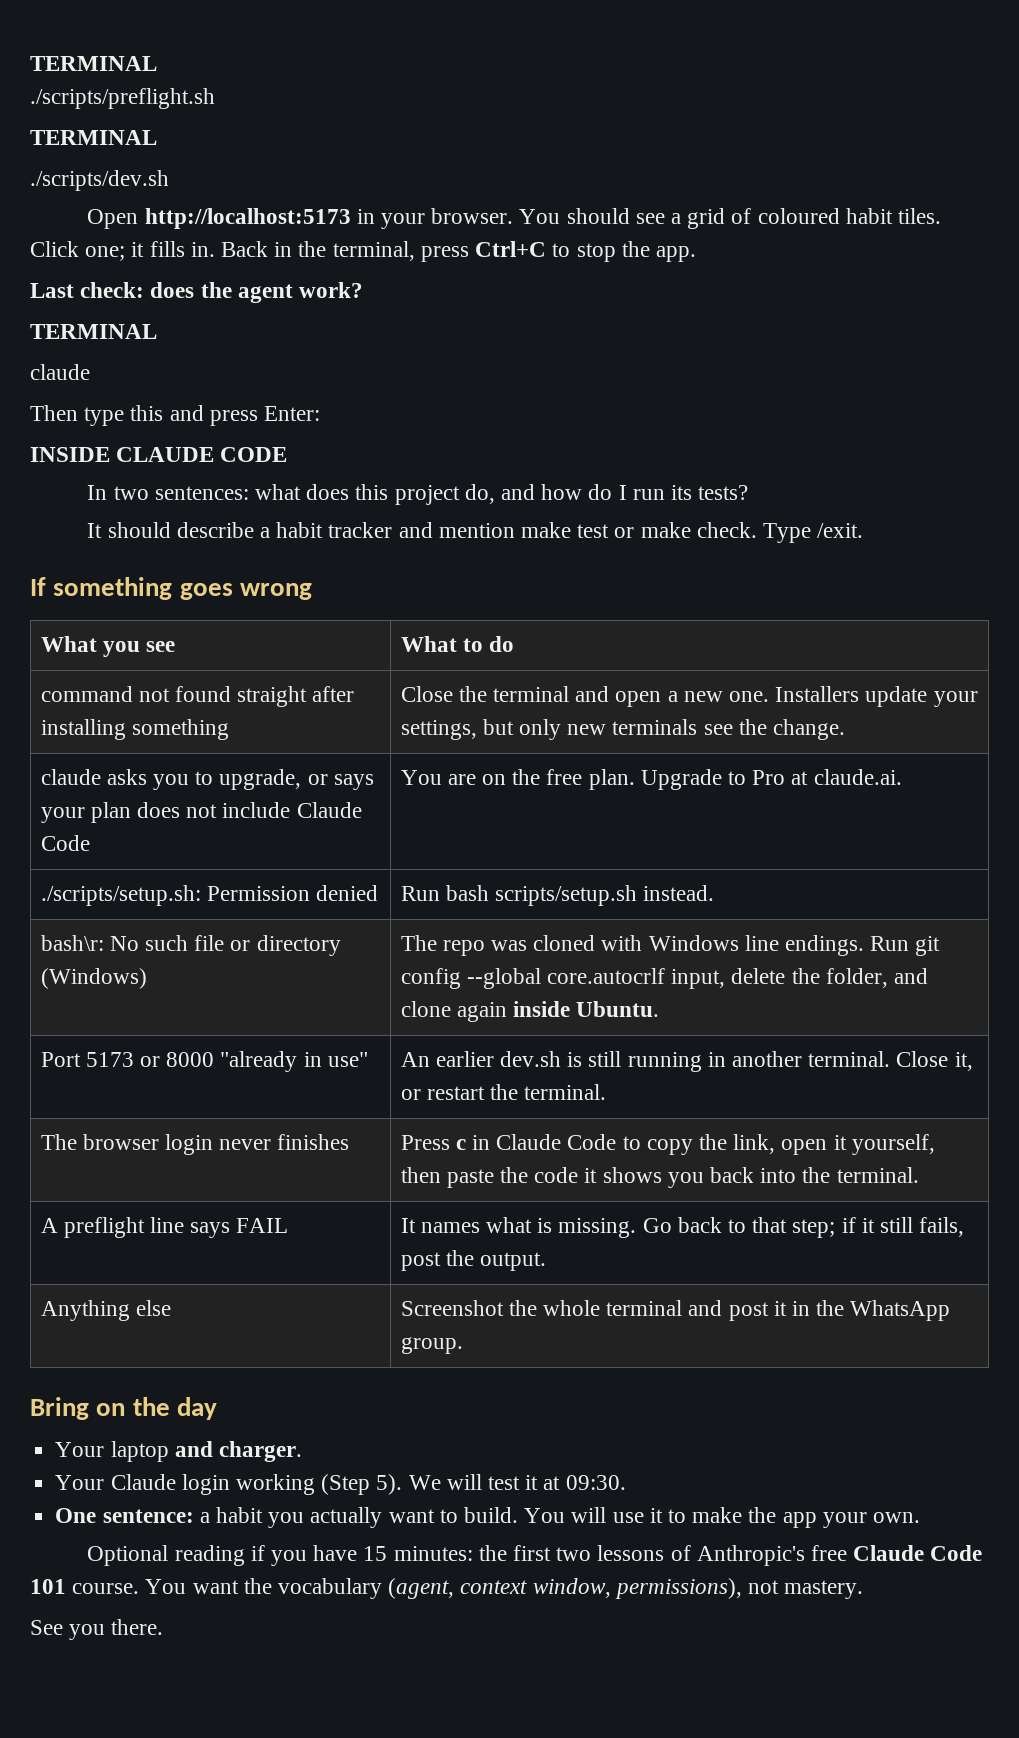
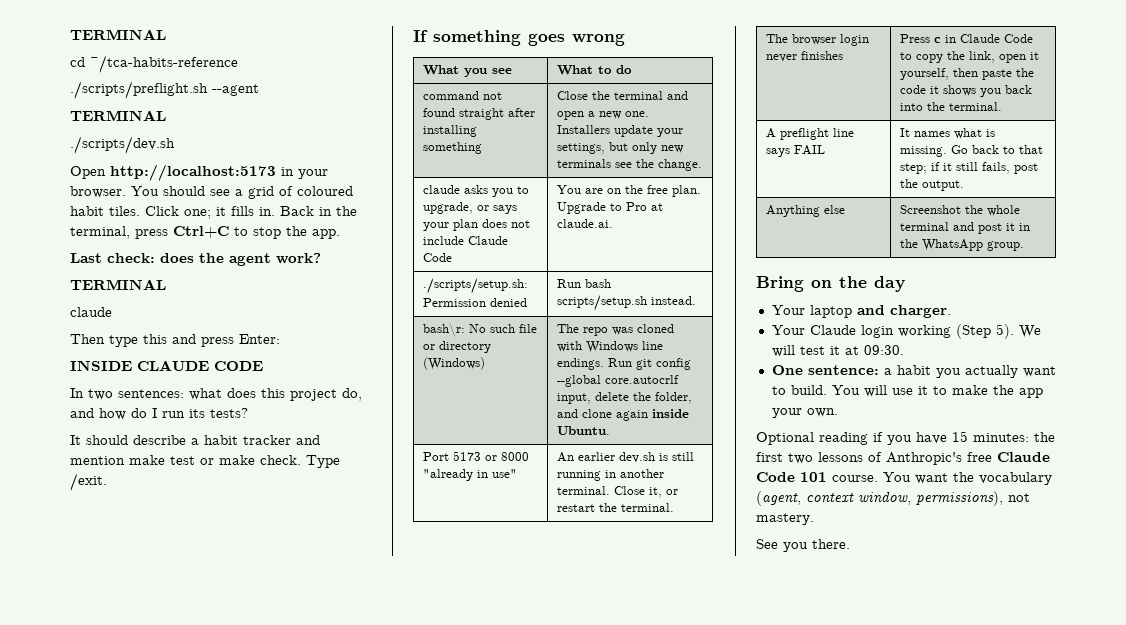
[30,56,157,71] TERMINAL -> [70,29,166,40] [70,55,238,73] TERMINAL // cd ~/tca-habits-reference
(215, 98) none -> [212,84,259,96] --agent

